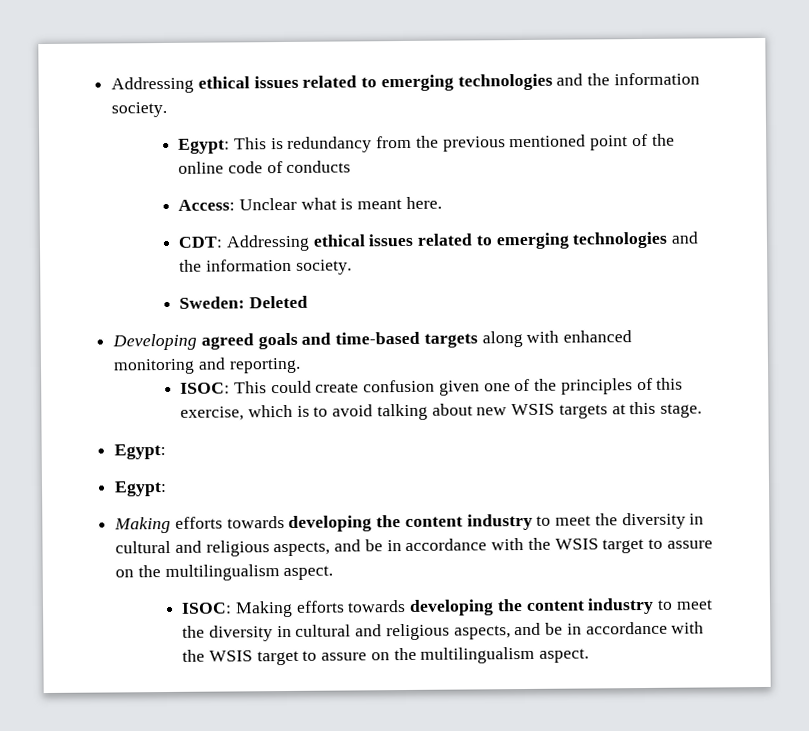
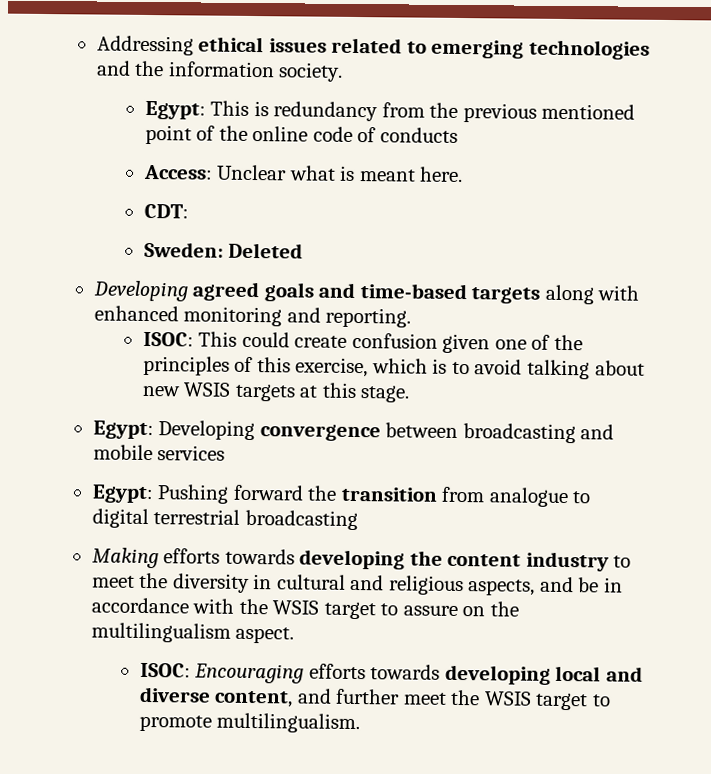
[226,231,699,252] [179,258,352,275] Addressing ethical issues related to emerging technologies and the information society. -> (189, 211) none
[114,480,168,497] // Egypt: -> [158,420,615,444] [92,444,226,461] [91,484,592,508] [91,508,358,531] Developing convergence between broadcasting and mobile services // Egypt: Pushing forward the transition from analogue to digital terrestrial broadcasting
[235,597,713,618] [182,621,705,642] [182,646,590,666] Making efforts towards developing the content industry to meet the diversity in cultural and religious aspects, and be in accordance with the WSIS target to assure on the multilingualism aspect. -> [194,663,643,685] [138,686,611,711] [138,712,361,734] Encouraging efforts towards developing local and diverse content, and further meet the WSIS target to promote multilingualism.

